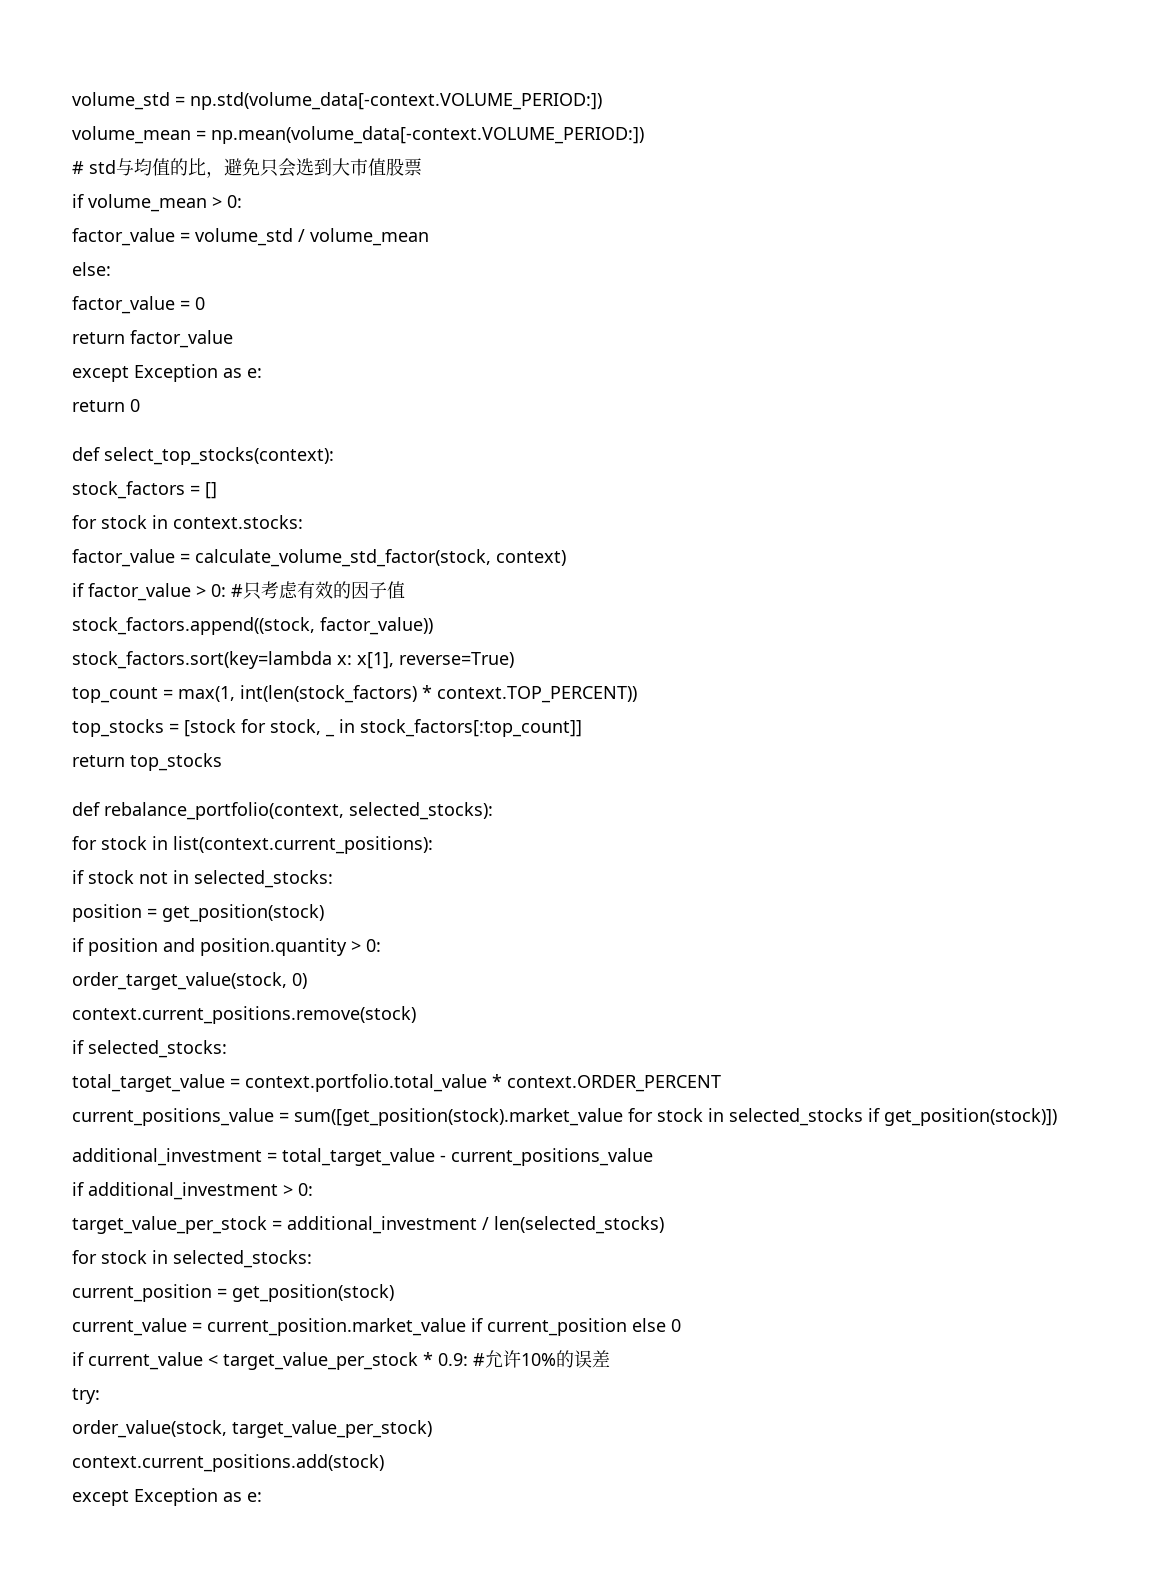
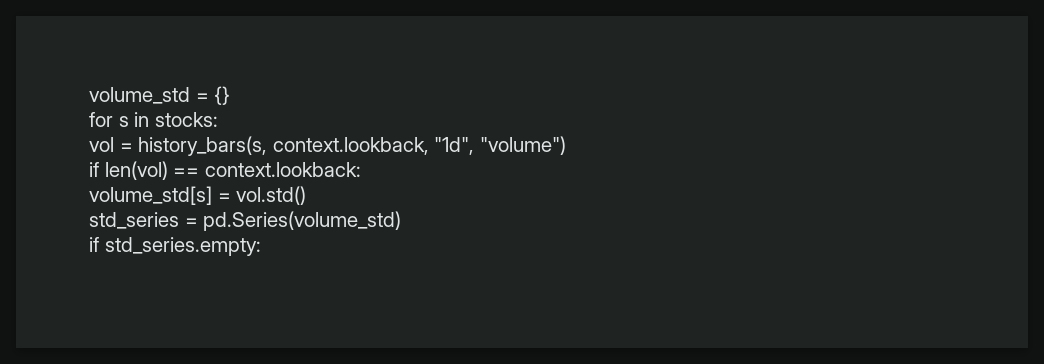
[190,92,602,110] [72,126,644,144] [72,158,422,178] [72,194,242,212] [72,228,429,246] [72,262,111,276] [72,296,205,314] [72,330,233,348] [72,364,262,382] [72,399,140,412] [72,447,334,465] [72,481,217,499] [72,515,303,529] [72,549,566,567] [72,581,405,601] [72,617,433,635] [72,651,514,669] [72,685,637,703] [72,719,335,737] [339,719,582,737] [72,753,222,771] [72,802,493,820] [72,836,433,854] [72,870,333,888] [72,904,324,922] [72,938,381,956] [72,972,307,990] [72,1006,416,1024] [72,1040,227,1058] [72,1074,721,1092] [72,1108,1057,1126] [72,1148,653,1166] [72,1182,313,1200] [72,1216,664,1234] [72,1250,312,1268] [72,1284,394,1302] [72,1318,681,1336] [72,1350,610,1370] [72,1388,100,1404] [72,1420,432,1438] [72,1454,384,1472] [72,1488,262,1506] np.std(volume_data[-context.VOLUME_PERIOD:]) // volume_mean = np.mean(volume_data[-context.VOLUME_PERIOD:]) // # std与均值的比，避免只会选到大市值股票 // if volume_mean > 0: // factor_value = volume_std / volume_mean // else: // factor_value = 0 // return factor_value // except Exception as e: // return 0 // def select_top_stocks(context): // stock_factors = [] // for stock in context.stocks: // factor_value = calculate_volume_std_factor(stock, context) // if factor_value > 0: #只考虑有效的因子值 // stock_factors.append((stock, factor_value)) // stock_factors.sort(key=lambda x: x[1], reverse=True) // top_count = max(1, int(len(stock_factors) * context.TOP_PERCENT)) // top_stocks = [stock for stock, _ in stock_factors[:top_count]] // return top_stocks // def rebalance_portfolio(context, selected_stocks): // for stock in list(context.current_positions): // if stock not in selected_stocks: // position = get_position(stock) // if position and position.quantity > 0: // order_target_value(stock, 0) // context.current_positions.remove(stock) // if selected_stocks: // total_target_value = context.portfolio.total_value * context.ORDER_PERCENT // current_positions_value = sum([get_position(stock).market_value for stock in selected_stocks if get_position(stock)]) // additional_investment = total_target_value - current_positions_value // if additional_investment > 0: // target_value_per_stock = additional_investment / len(selected_stocks) // for stock in selected_stocks: // current_position = get_position(stock) // current_value = current_position.market_value if current_position else 0 // if current_value < target_value_per_stock * 0.9: #允许10%的误差 // try: // order_value(stock, target_value_per_stock) // context.current_positions.add(stock) // except Exception as e: -> [214,86,231,105] [89,112,218,127] [89,136,566,156] [89,161,361,180] [89,186,307,205] [89,211,402,231] [89,237,261,256] {} // for s in stocks: // vol = history_bars(s, context.lookback, "1d", "volume") // if len(vol) == context.lookback: // volume_std[s] = vol.std() // std_series = pd.Series(volume_std) // if std_series.empty:

